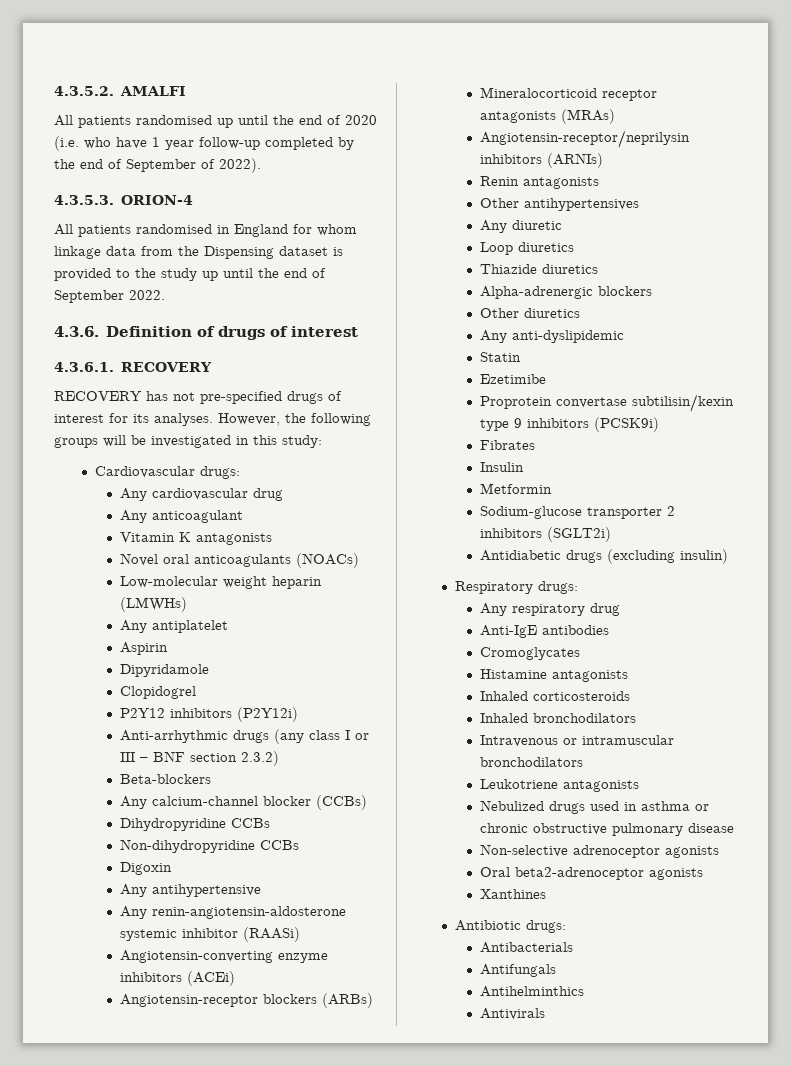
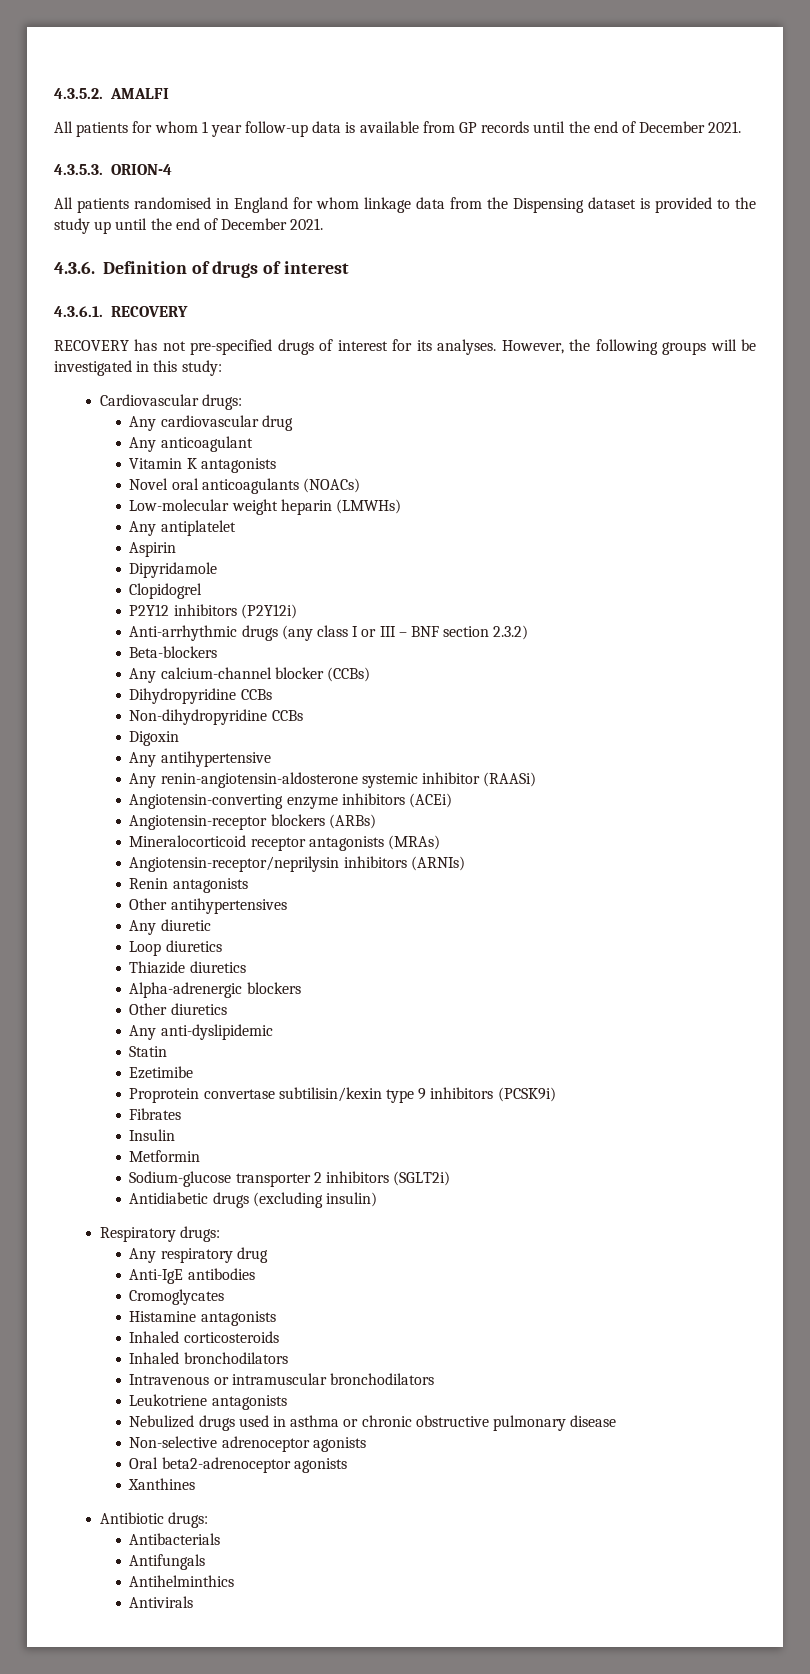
[136,115,377,128] [54,136,354,151] [54,158,261,173] randomised up until the end of 2020 (i.e. who have 1 year follow-up completed by the end of September of 2022). -> [132,121,742,137] for whom 1 year follow-up data is available from GP records until the end of December 2021.
[54,290,165,303] September 2022. -> [221,218,324,230] December 2021.

